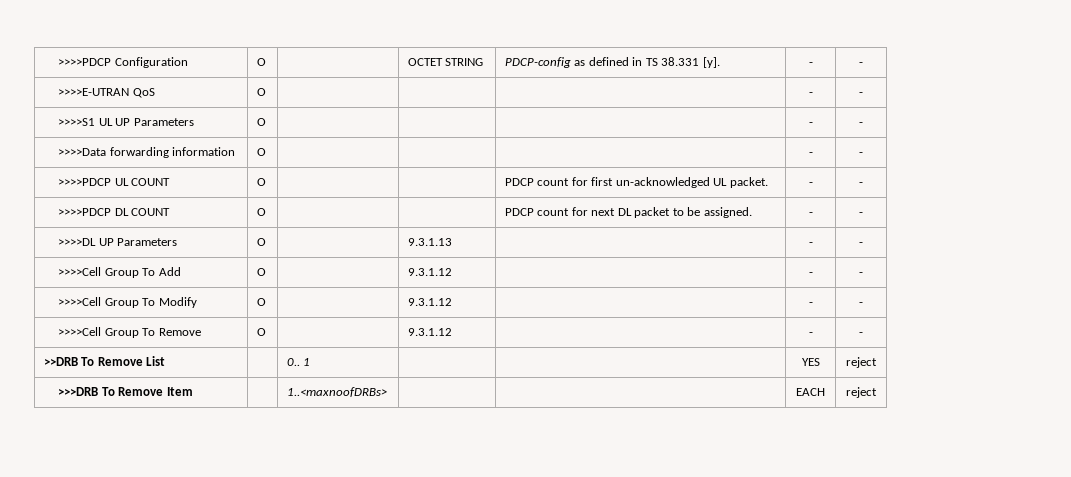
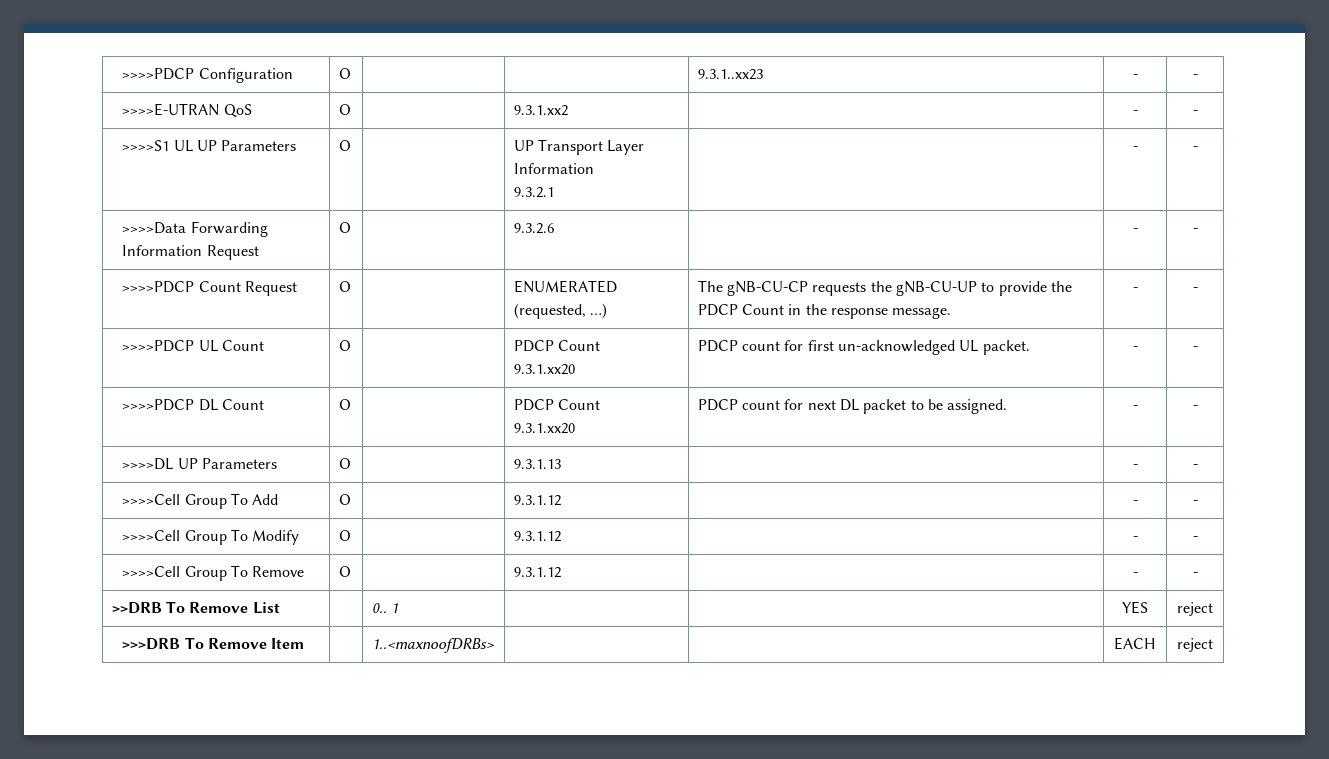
[407,58,484,66] [504,57,720,68] OCTET STRING | PDCP-config as defined in TS 38.331 [y]. -> [697,69,763,80] | 9.3.1..xx23
(266, 92) none -> [513,105,568,116] 9.3.1.xx2
(266, 122) none -> [513,139,645,155] [513,163,594,174] [513,187,554,198] UP Transport Layer Information // 9.3.2.1
[109,147,236,158] [256,148,266,156] [808,152,813,156] [859,152,863,156] [57,178,171,186] [256,178,266,186] forwarding information | O | | | | - | - // >>>>PDCP UL COUNT | O | | -> [190,221,268,237] [122,245,259,260] [338,222,351,233] [513,223,554,234] [1132,228,1138,233] [1192,228,1198,233] [122,281,298,296] [338,281,351,292] [513,280,617,293] [513,303,608,319] [697,280,1073,296] [697,304,952,319] [1132,287,1138,292] [1192,287,1198,292] [122,340,265,352] [338,340,351,351] [513,340,601,352] [513,364,575,375] Forwarding Information Request | O | | 9.3.2.6 | | - | - // >>>>PDCP Count Request | O | | ENUMERATED (requested, …) | The gNB-CU-CP requests the gNB-CU-UP to provide the PDCP Count in the response message. | - | - // >>>>PDCP UL Count | O | | PDCP Count // 9.3.1.xx20
[131,208,171,216] [256,208,266,216] COUNT | O | | -> [222,399,265,410] [338,399,351,410] [513,399,601,411] [513,423,575,434] Count | O | | PDCP Count // 9.3.1.xx20

